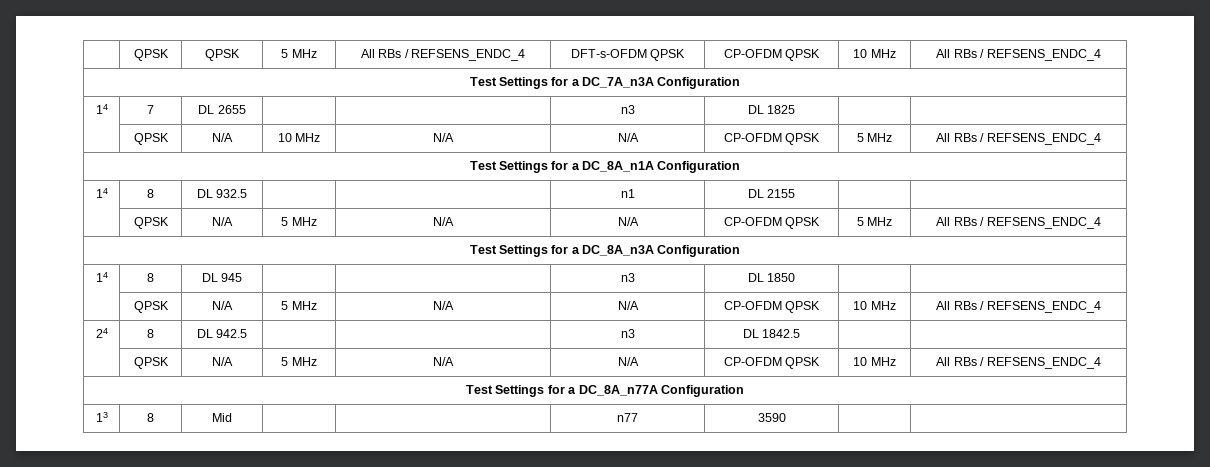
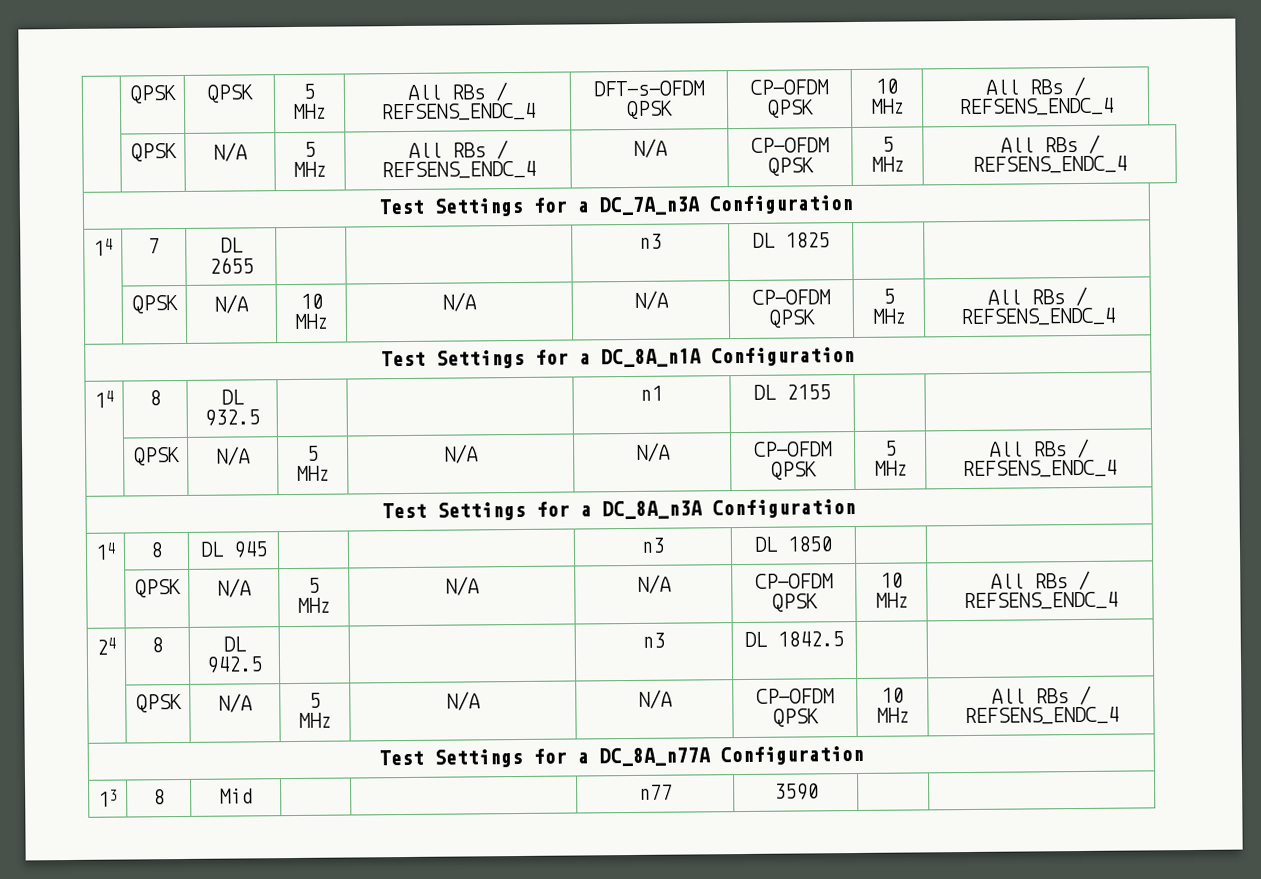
(1101, 55) none -> [130,143,177,162] [213,142,248,162] [304,141,316,157] [293,161,327,177] [408,140,509,160] [380,160,536,180] [632,138,668,158] [751,137,830,153] [767,157,814,176] [881,136,894,152] [870,156,905,172] [999,134,1101,154] [972,155,1127,174] // | QPSK | N/A | 5 MHz | All RBs / REFSENS_ENDC_4 | N/A | CP-OFDM QPSK | 5 MHz | All RBs / REFSENS_ENDC_4

